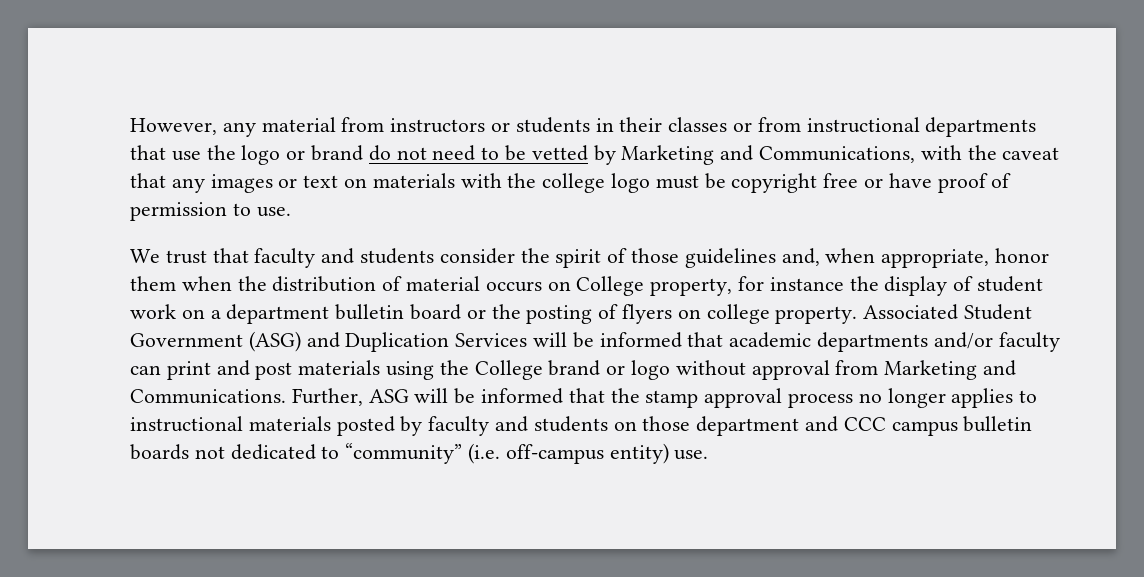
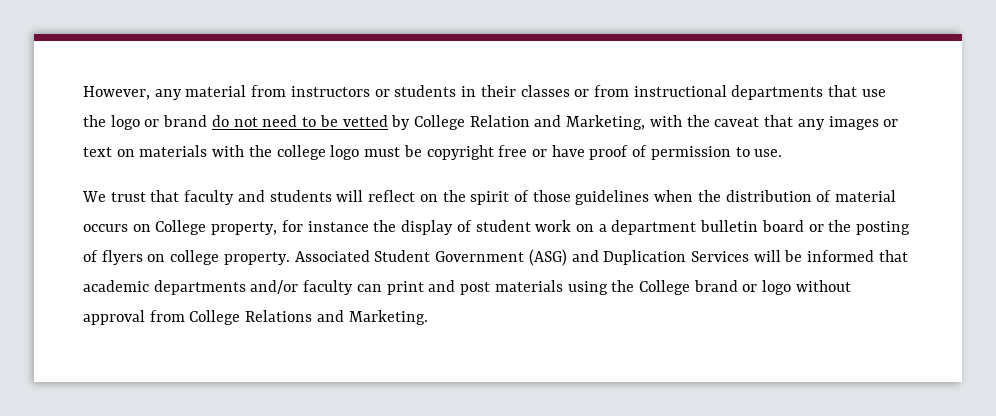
[621,145,916,165] Marketing and Communications, -> [413,115,646,130] College Relation and Marketing,
[439,248,515,264] consider -> [336,190,438,202] will reflect on
[781,248,1050,268] [130,276,176,291] and, when appropriate, honor them -> (650, 197) none
[884,360,1017,380] [130,388,1038,408] [130,416,1033,436] [130,443,709,464] Marketing and Communications. Further, ASG will be informed that the stamp approval process no longer applies to instructional materials posted by faculty and students on those department and CCC campus bulletin boards not dedicated to “community” (i.e. off-campus entity) use. -> [189,310,428,325] College Relations and Marketing.

